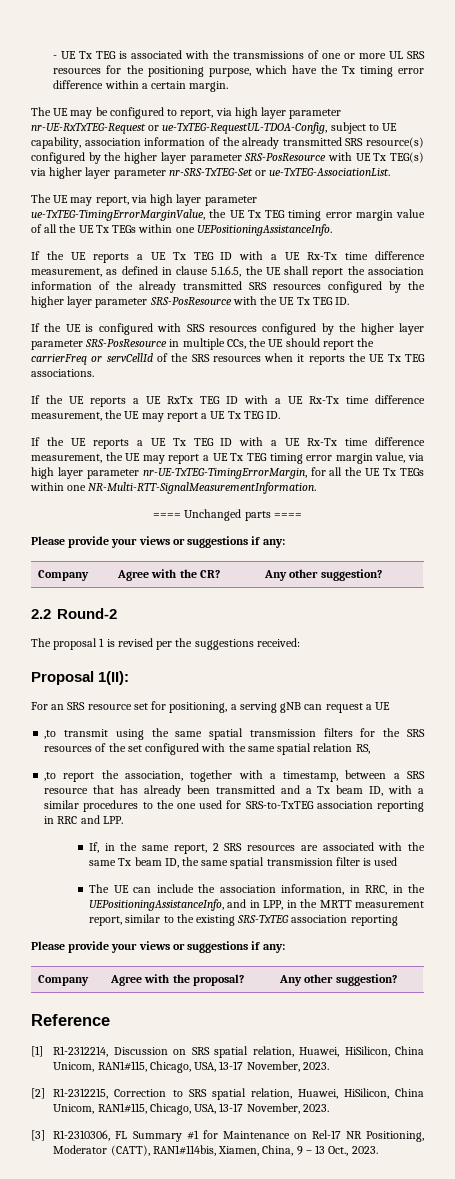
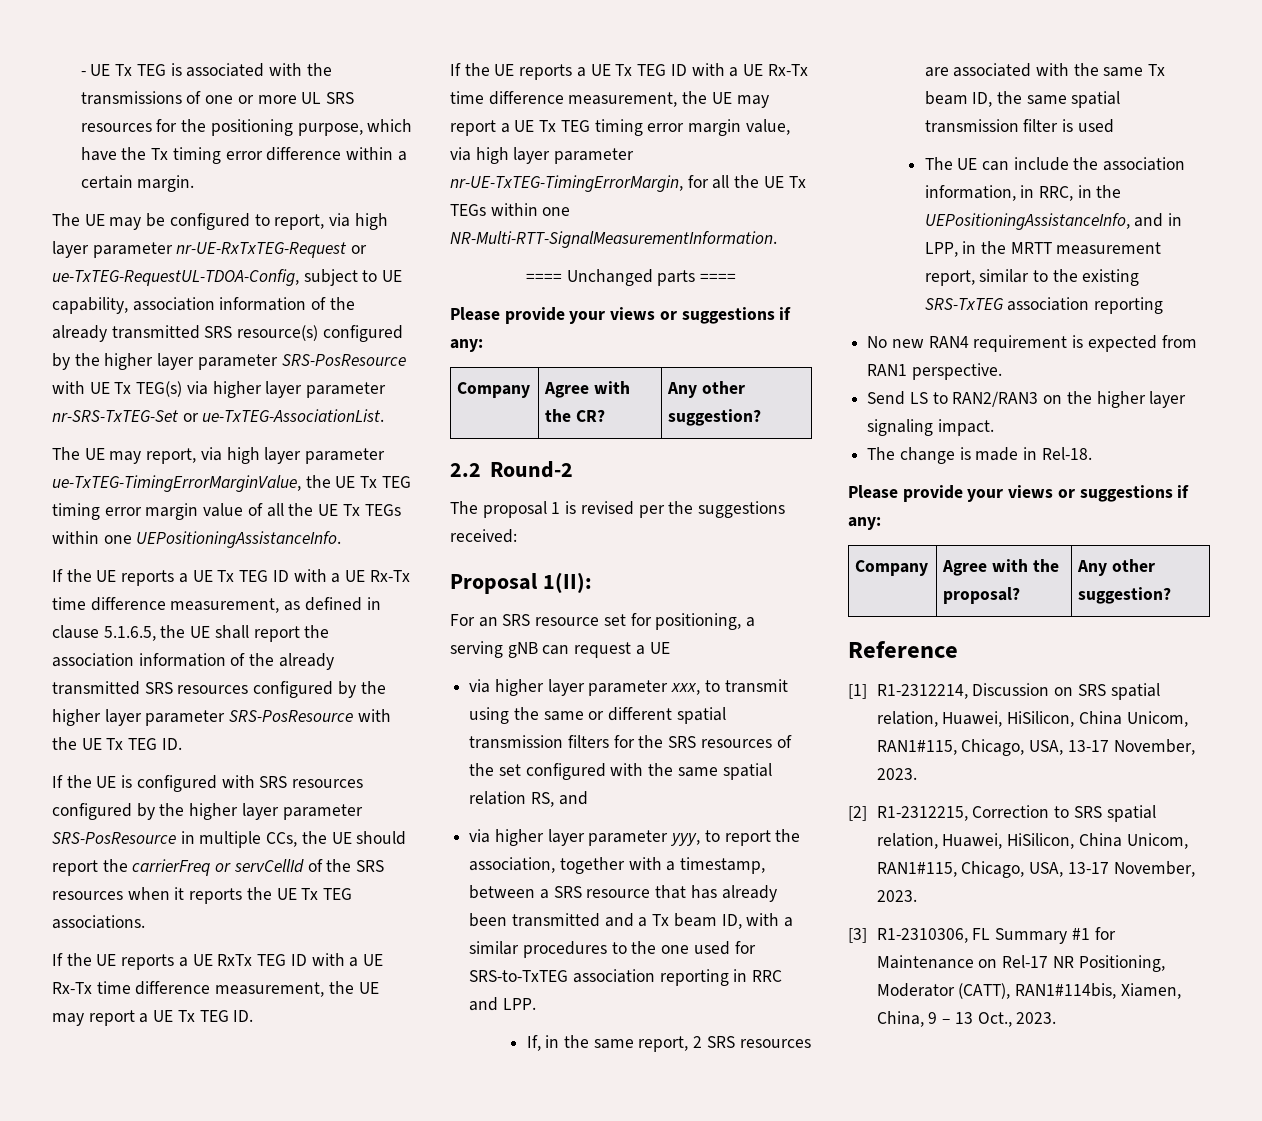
[44,730,57,739] ,to -> [469,679,720,696] via higher layer parameter xxx, to
(203, 734) none -> [588,707,673,721] or different
[44,772,57,781] // ,to -> [558,791,588,805] [469,829,720,846] and // via higher layer parameter yyy, to
(398, 920) none -> [867,335,1197,352] [867,363,1002,380] [867,391,1187,408] [867,419,994,436] [867,447,1092,464] // No new RAN4 requirement is expected from RAN1 perspective. // Send LS to RAN2/RAN3 on the higher layer signaling impact. // The change is made in Rel-18.

